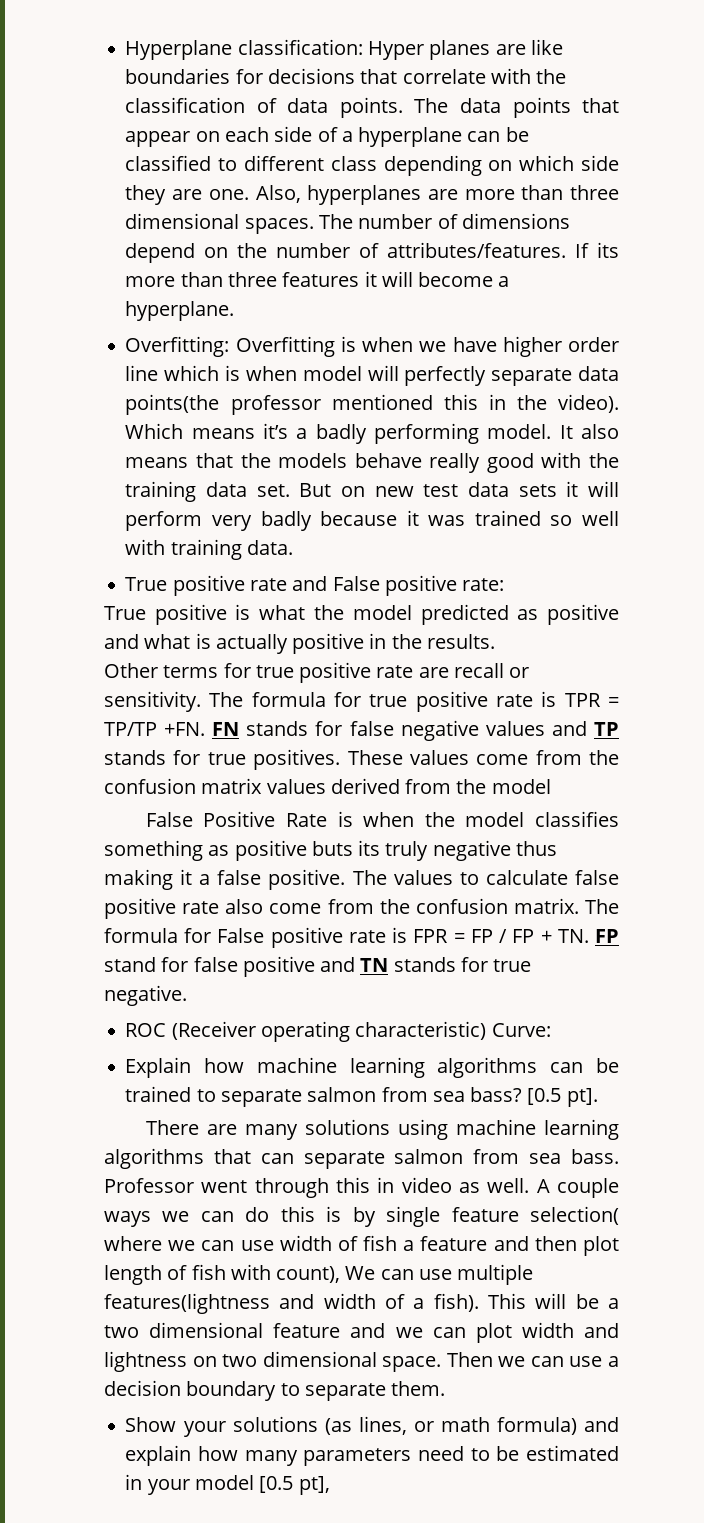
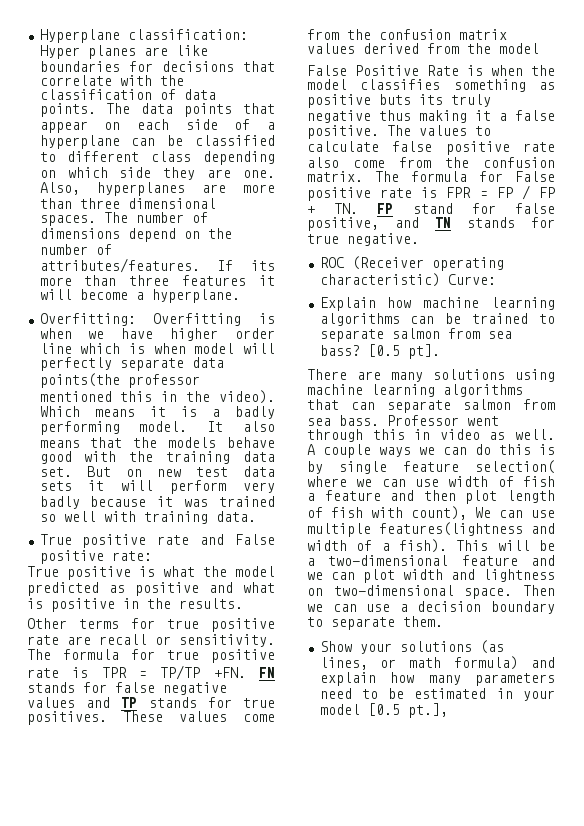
[263,423,289,439] it’s -> [149,406,197,417] it is
[429,453,481,473] really -> (275, 442) none
[215,634,288,654] actually -> (43, 603) none
[242,956,315,977] positive -> [307,217,379,231] positive,
[104,1322,264,1338] two dimensional -> [328,555,449,566] two-dimensional
[222,1351,377,1367] two dimensional -> [333,585,454,596] two-dimensional
[298,1476,330,1495] pt], -> [407,703,448,718] pt.],

